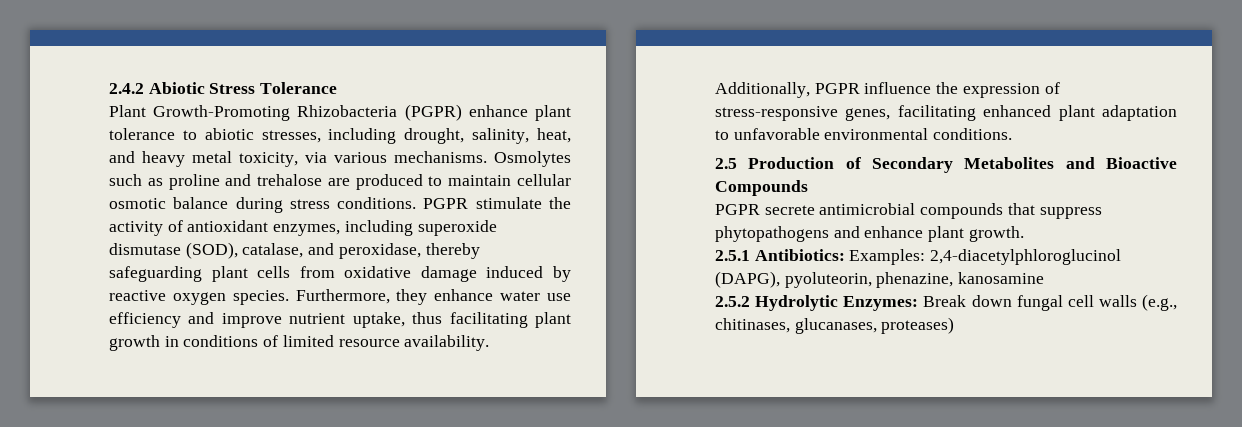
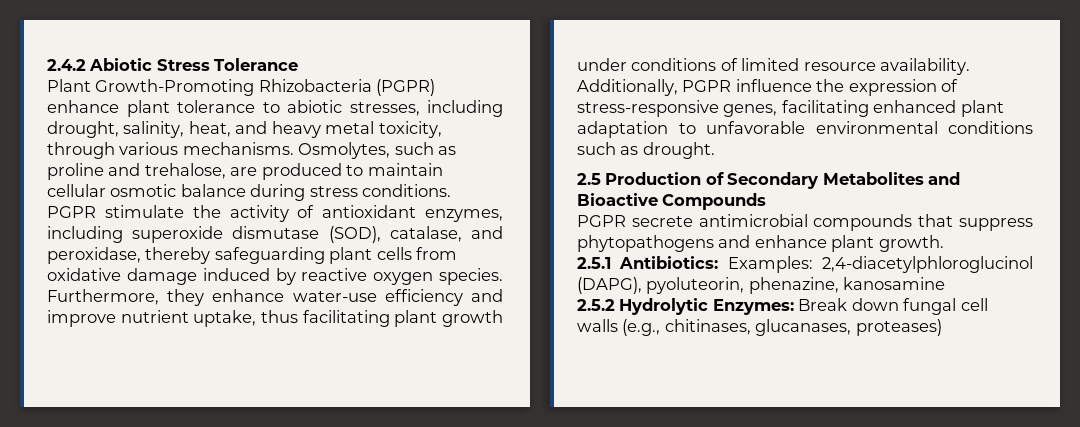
[305,152,327,163] via -> [47,142,115,159] through
[494,151,571,167] Osmolytes -> [298,142,391,159] Osmolytes,
[257,174,323,186] trehalose -> [144,163,226,179] trehalose,
[500,291,571,301] water use -> [292,291,377,302] water-use
[164,336,179,347] in -> [577,58,627,71] under
[933,128,1013,140] conditions. -> [948,121,1033,134] [577,142,715,159] conditions such as drought.

